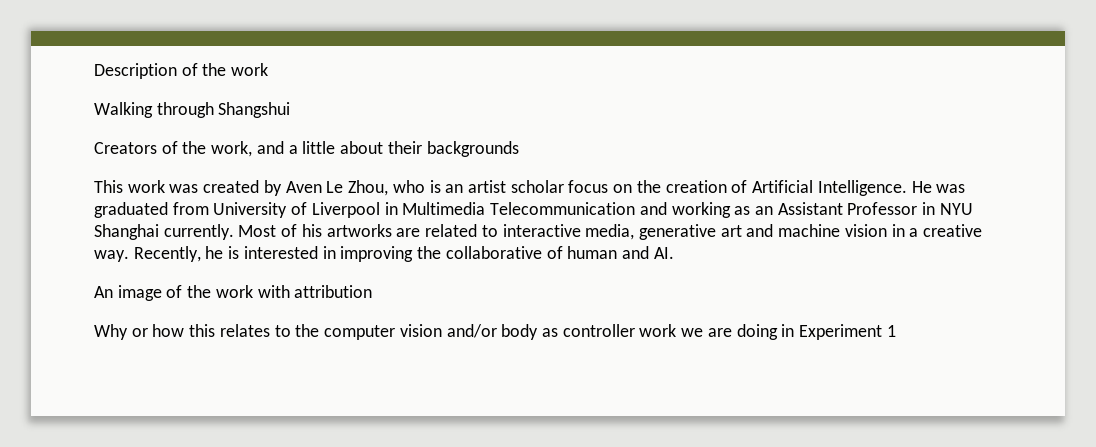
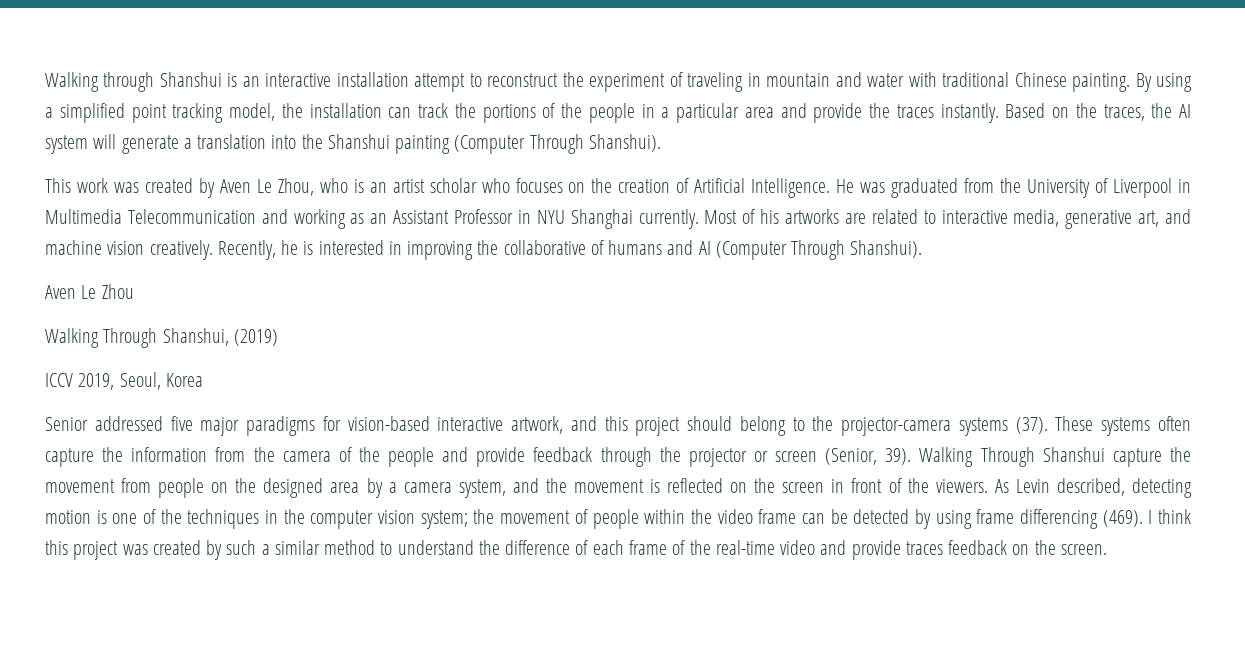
[94,63,269,79] [94,102,291,118] [94,141,519,157] Description of the work // Walking through Shangshui // Creators of the work, and a little about their backgrounds -> [45,72,1193,92] [45,103,1192,123] [45,134,661,154] Walking through Shanshui is an interactive installation attempt to reconstruct the experiment of traveling in mountain and water with traditional Chinese painting. By using a simplified point tracking model, the installation can track the portions of the people in a particular area and provide the traces instantly. Based on the traces, the AI system will generate a translation into the Shanshui painting (Computer Through Shanshui).
[568,180,609,193] focus -> [481,178,563,193] who focuses
(209, 208) none -> [1000,178,1022,193] the
[720,225,742,237] art -> [1138,210,1160,227] art,
[891,224,983,237] [94,250,129,262] in a creative way. -> [149,240,213,260] creatively.
[567,246,674,259] [94,285,373,301] [94,324,896,340] human and AI. // An image of the work with attribution // Why or how this relates to the computer vision and/or body as controller work we are doing in Experiment 1 -> [608,240,923,260] [45,284,134,299] [45,328,278,348] [45,372,203,390] [45,416,1192,436] [45,447,1192,467] [45,478,1193,498] [45,509,1191,529] [45,540,1107,560] humans and AI (Computer Through Shanshui). // Aven Le Zhou // Walking Through Shanshui, (2019) // ICCV 2019, Seoul, Korea // Senior addressed five major paradigms for vision-based interactive artwork, and this project should belong to the projector-camera systems (37). These systems often capture the information from the camera of the people and provide feedback through the projector or screen (Senior, 39). Walking Through Shanshui capture the movement from people on the designed area by a camera system, and the movement is reflected on the screen in front of the viewers. As Levin described, detecting motion is one of the techniques in the computer vision system; the movement of people within the video frame can be detected by using frame differencing (469). I think this project was created by such a similar method to understand the difference of each frame of the real-time video and provide traces feedback on the screen.

